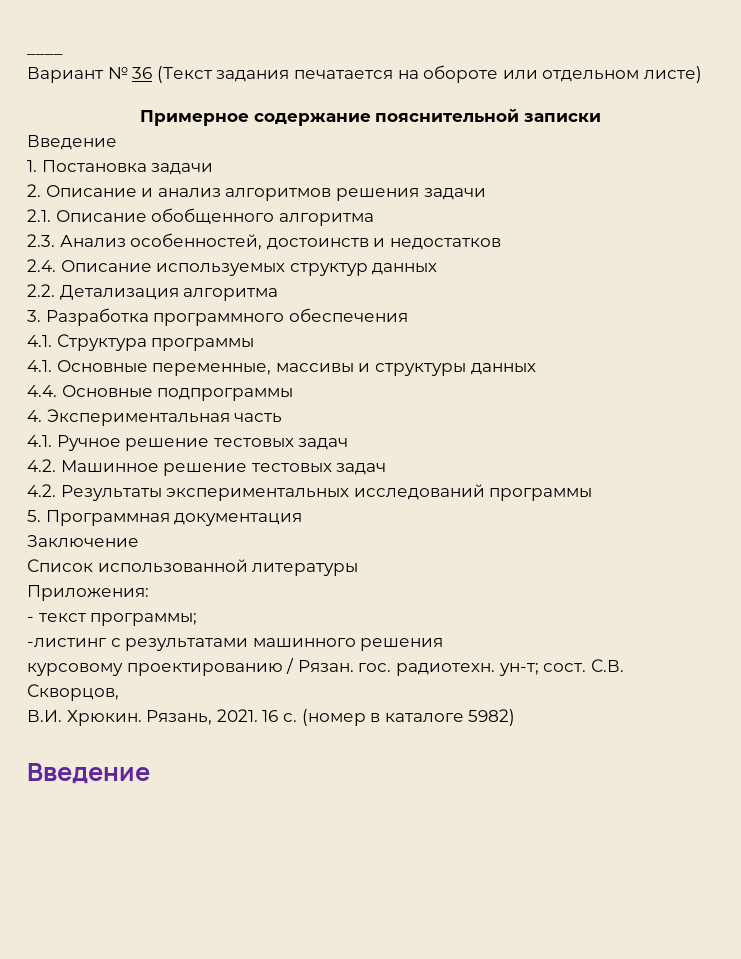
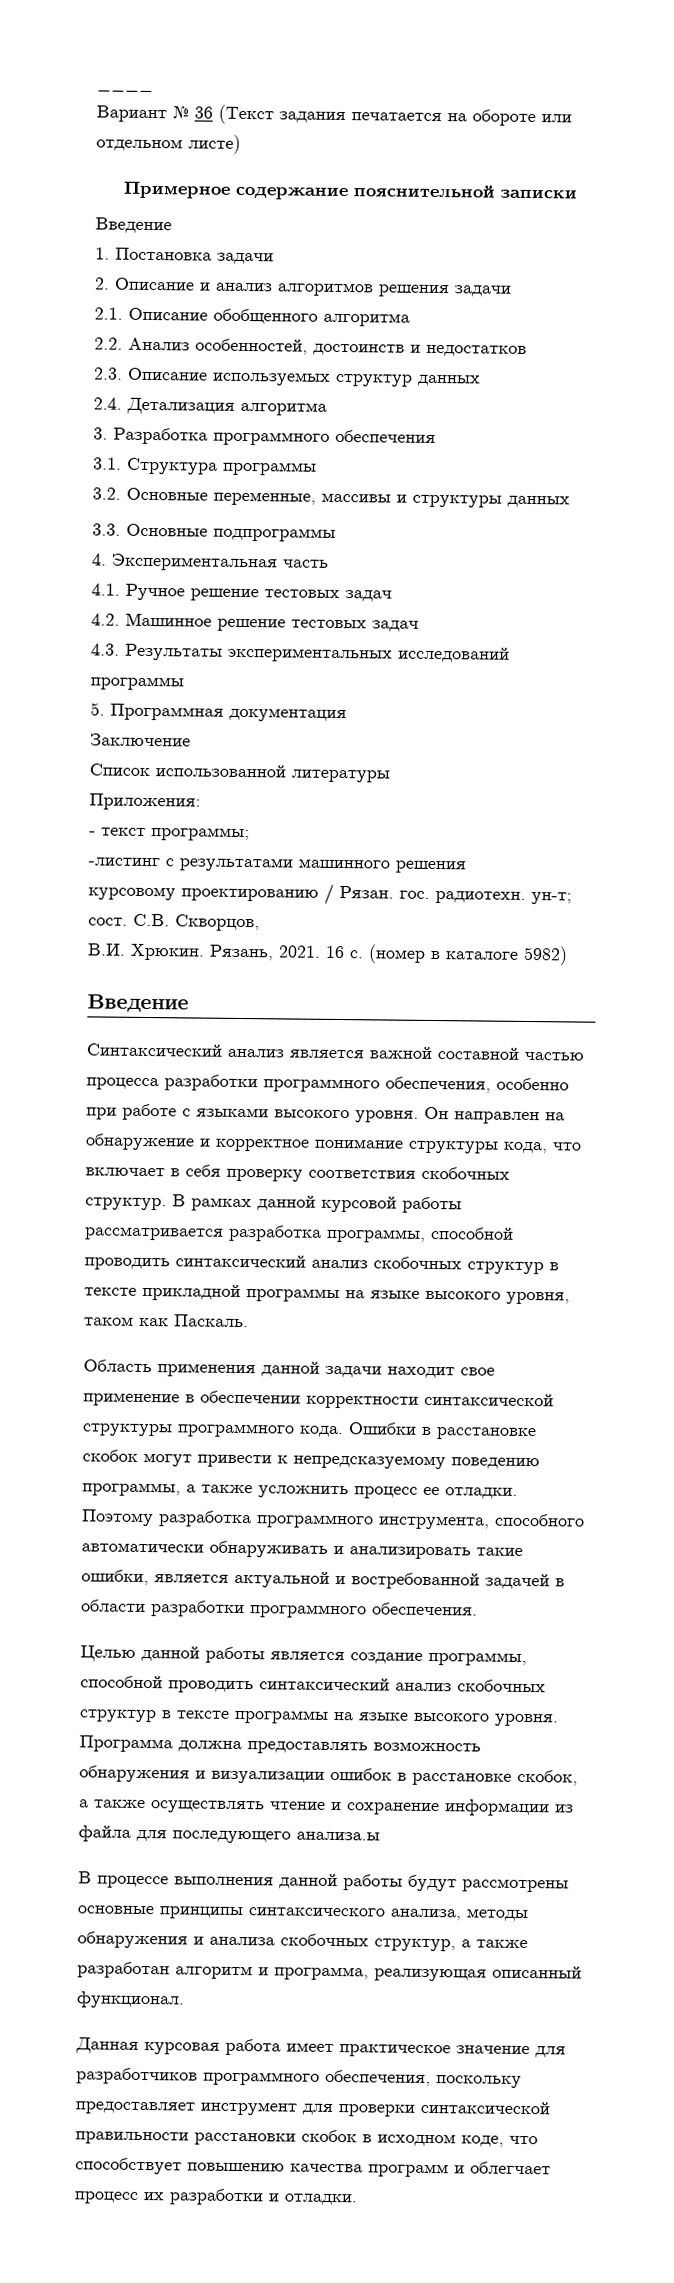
[27,234,55,247] 2.3. -> [94,337,123,350] 2.2.
[27,259,56,272] 2.4. -> [93,367,123,380] 2.3.
[27,284,55,297] 2.2. -> [93,397,122,410] 2.4.
[27,335,52,347] 4.1. -> [93,457,122,470] 3.1.
[27,360,52,372] 4.1. -> [92,487,121,500] 3.2.
[27,385,57,397] 4.4. -> [92,523,121,536] 3.3.
[27,484,56,497] 4.2. -> [91,643,120,656] 4.3.
(150, 773) none -> [86,1043,584,1061] [86,1074,569,1093] [86,1103,565,1125] [85,1133,582,1154] [85,1164,510,1182] [85,1194,462,1214] [84,1224,514,1243] [84,1254,559,1275] [84,1283,570,1305] [84,1314,249,1328] [83,1359,495,1379] [83,1390,554,1409] [82,1422,537,1441] [82,1449,540,1470] [82,1482,518,1499] [81,1509,585,1530] [81,1540,523,1560] [81,1569,565,1590] [81,1599,478,1619] [80,1645,527,1667] [80,1675,546,1694] [79,1709,559,1727] [79,1735,481,1755] [79,1765,578,1786] [79,1799,574,1817] [78,1825,380,1844] [78,1871,569,1893] [77,1905,528,1922] [77,1931,528,1952] [77,1961,582,1982] [76,1991,185,2009] [75,2037,566,2058] [76,2067,522,2088] [75,2100,550,2117] [75,2129,538,2147] [75,2157,551,2178] [74,2188,357,2206] // Синтаксический анализ является важной составной частью процесса разработки программного обеспечения, особенно при работе с языками высокого уровня. Он направлен на обнаружение и корректное понимание структуры кода, что включает в себя проверку соответствия скобочных структур. В рамках данной курсовой работы рассматривается разработка программы, способной проводить синтаксический анализ скобочных структур в тексте прикладной программы на языке высокого уровня, таком как Паскаль. // Область применения данной задачи находит свое применение в обеспечении корректности синтаксической структуры программного кода. Ошибки в расстановке скобок могут привести к непредсказуемому поведению программы, а также усложнить процесс ее отладки. Поэтому разработка программного инструмента, способного автоматически обнаруживать и анализировать такие ошибки, является актуальной и востребованной задачей в области разработки программного обеспечения. // Целью данной работы является создание программы, способной проводить синтаксический анализ скобочных структур в тексте программы на языке высокого уровня. Программа должна предоставлять возможность обнаружения и визуализации ошибок в расстановке скобок, а также осуществлять чтение и сохранение информации из файла для последующего анализа.ы // В процессе выполнения данной работы будут рассмотрены основные принципы синтаксического анализа, методы обнаружения и анализа скобочных структур, а также разработан алгоритм и программа, реализующая описанный функционал. // Данная курсовая работа имеет практическое значение для разработчиков программного обеспечения, поскольку предоставляет инструмент для проверки синтаксической правильности расстановки скобок в исходном коде, что способствует повышению качества программ и облегчает процесс их разработки и отладки.

